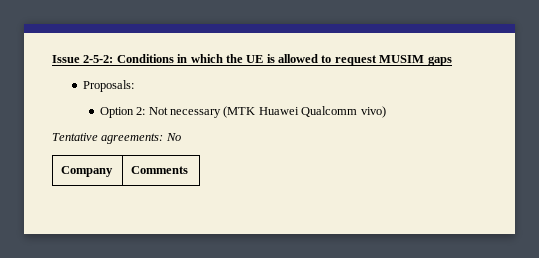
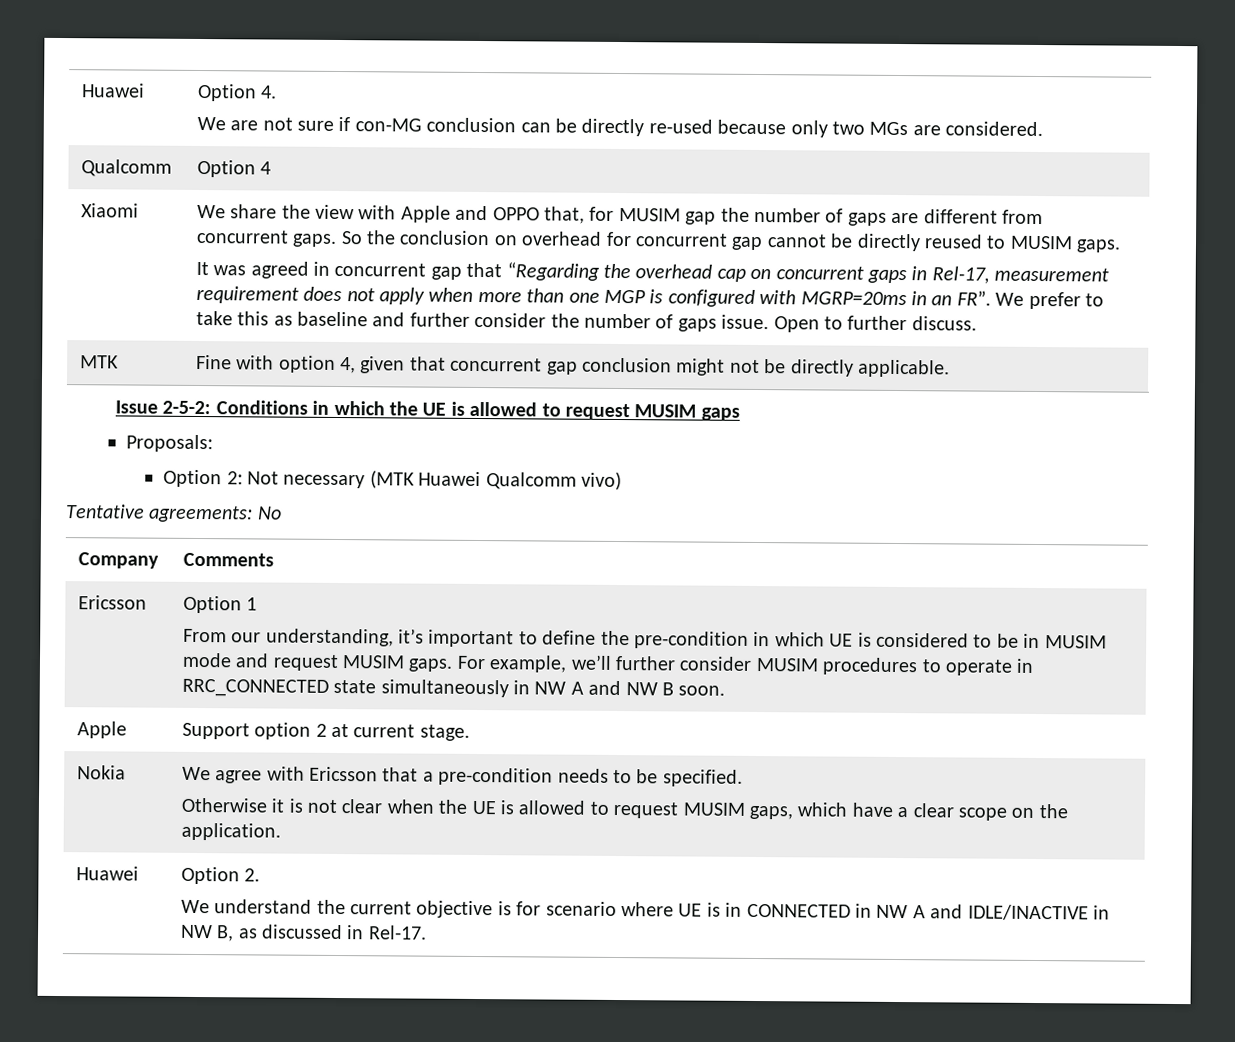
(52, 59) none -> [81,83,145,98] [196,83,278,102] [196,116,1044,138] [80,159,172,177] [196,159,272,178] [80,203,139,218] [196,204,1043,226] [195,229,1122,253] [195,261,1110,284] [195,285,1104,310] [195,310,977,333] [79,355,119,369] [195,354,950,378] Huawei | Option 4. // We are not sure if con-MG conclusion can be directly re-used because only two MGs are considered. // Qualcomm | Option 4 // Xiaomi | We share the view with Apple and OPPO that, for MUSIM gap the number of gaps are different from concurrent gaps. So the conclusion on overhead for concurrent gap cannot be directly reused to MUSIM gaps. // It was agreed in concurrent gap that “Regarding the overhead cap on concurrent gaps in Rel-17, measurement requirement does not apply when more than one MGP is configured with MGRP=20ms in an FR”. We prefer to take this as baseline and further consider the number of gaps issue. Open to further discuss. // MTK | Fine with option 4, given that concurrent gap conclusion might not be directly applicable. //
(189, 170) none -> [77,595,147,610] [182,595,258,614] [182,628,1107,649] [181,652,1035,676] [181,678,726,698] [76,721,127,739] [181,722,470,741] [76,765,126,780] [181,766,743,787] [180,797,1068,821] [180,822,281,841] [75,866,139,881] [180,866,261,885] [180,899,1110,921] [180,924,427,942] // Ericsson | Option 1 // From our understanding, it’s important to define the pre-condition in which UE is considered to be in MUSIM mode and request MUSIM gaps. For example, we’ll further consider MUSIM procedures to operate in RRC_CONNECTED state simultaneously in NW A and NW B soon. // Apple | Support option 2 at current stage. // Nokia | We agree with Ericsson that a pre-condition needs to be specified. // Otherwise it is not clear when the UE is allowed to request MUSIM gaps, which have a clear scope on the application. // Huawei | Option 2. // We understand the current objective is for scenario where UE is in CONNECTED in NW A and IDLE/INACTIVE in NW B, as discussed in Rel-17.

